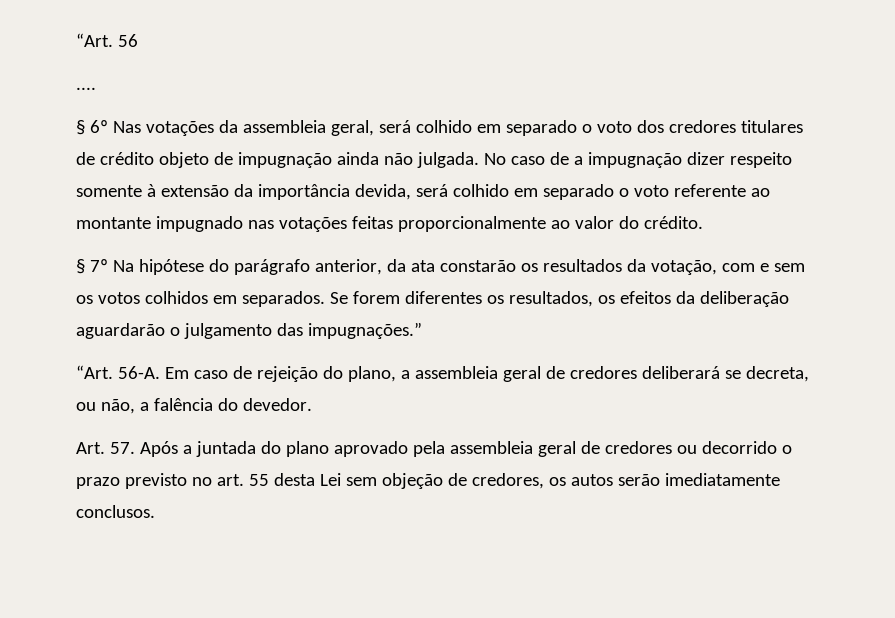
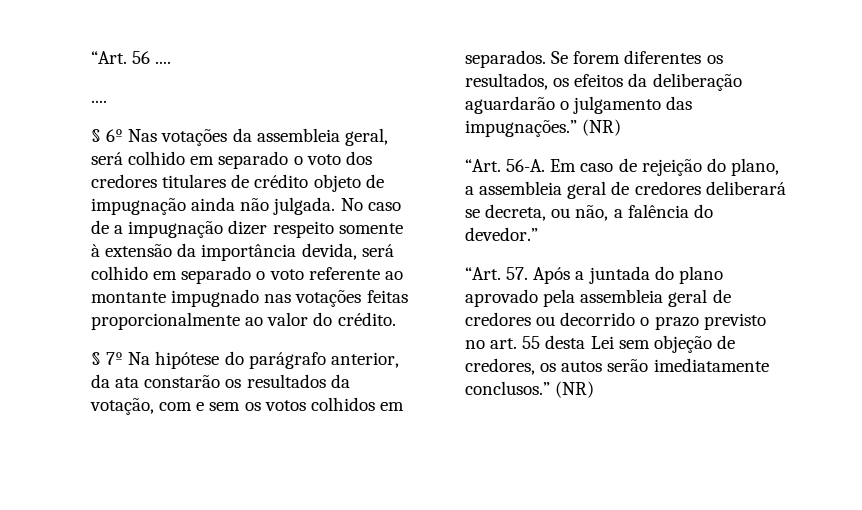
(138, 40) none -> [155,61,172,64] ....
(422, 330) none -> [582,119,622,136] (NR)
[242,398,312,411] [76,442,105,454] devedor. // Art. -> [465,227,538,241] [465,267,501,280] devedor.” // “Art.
[76,505,155,518] conclusos. -> [465,381,595,398] conclusos.” (NR)

